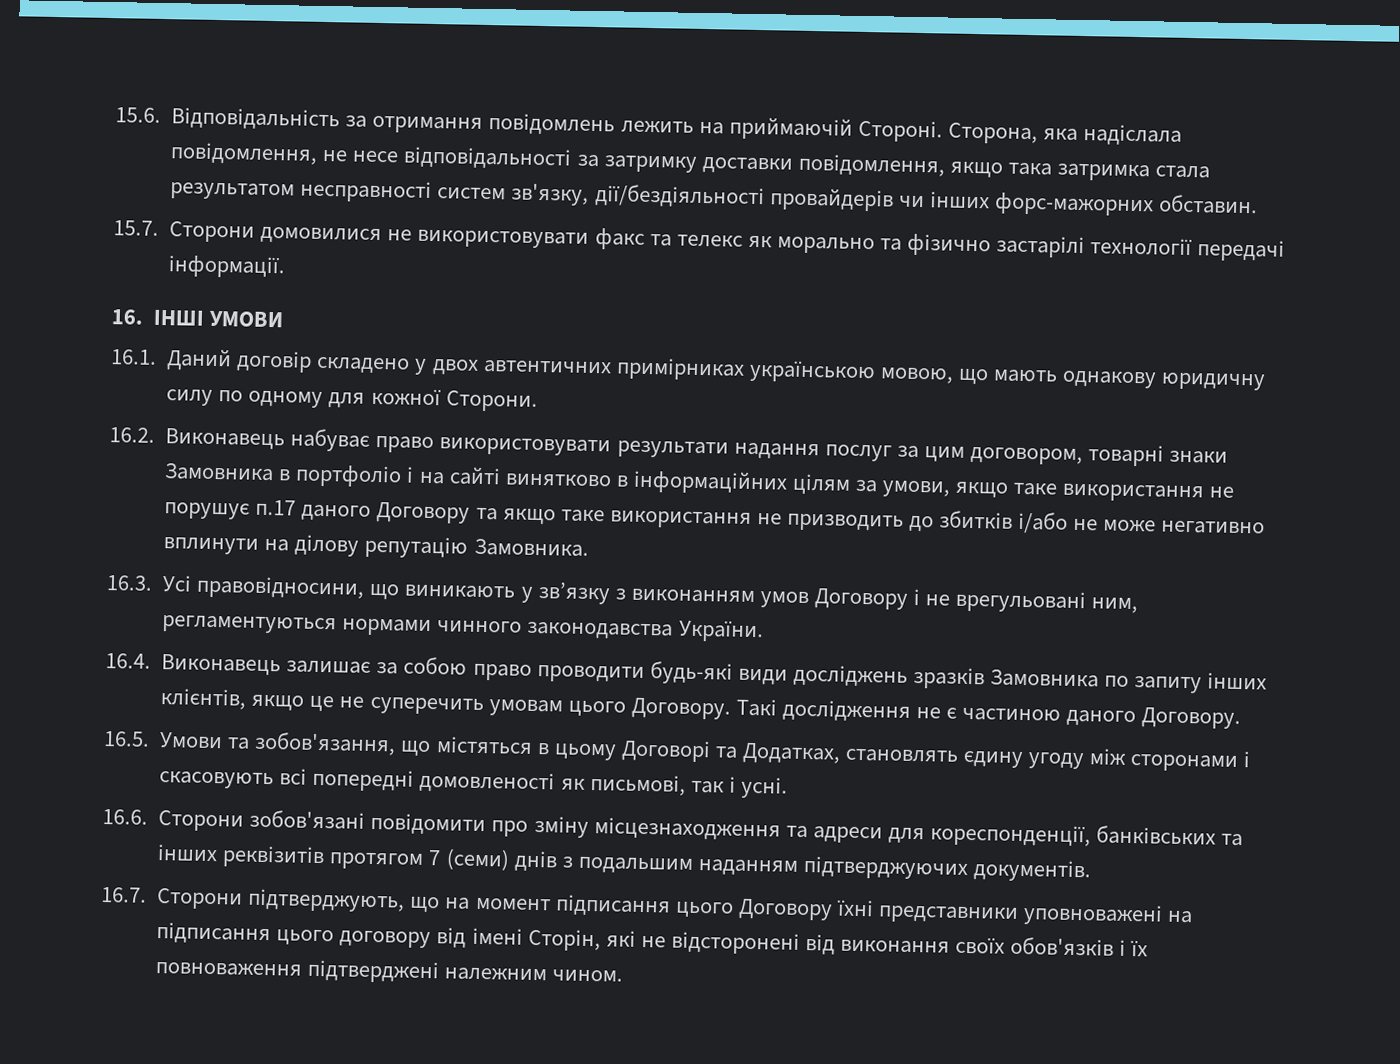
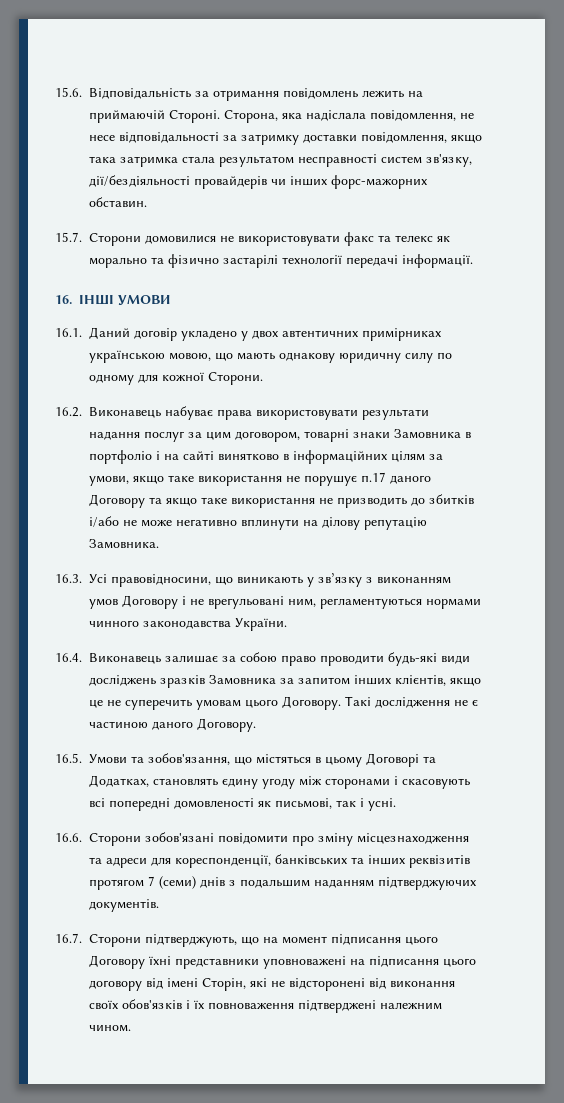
[316,356,411,374] складено -> [181,330,237,341] укладено
[375,435,435,454] право -> [217,409,252,420] права
[1104,675,1203,694] по запиту -> [280,677,350,685] за запитом

